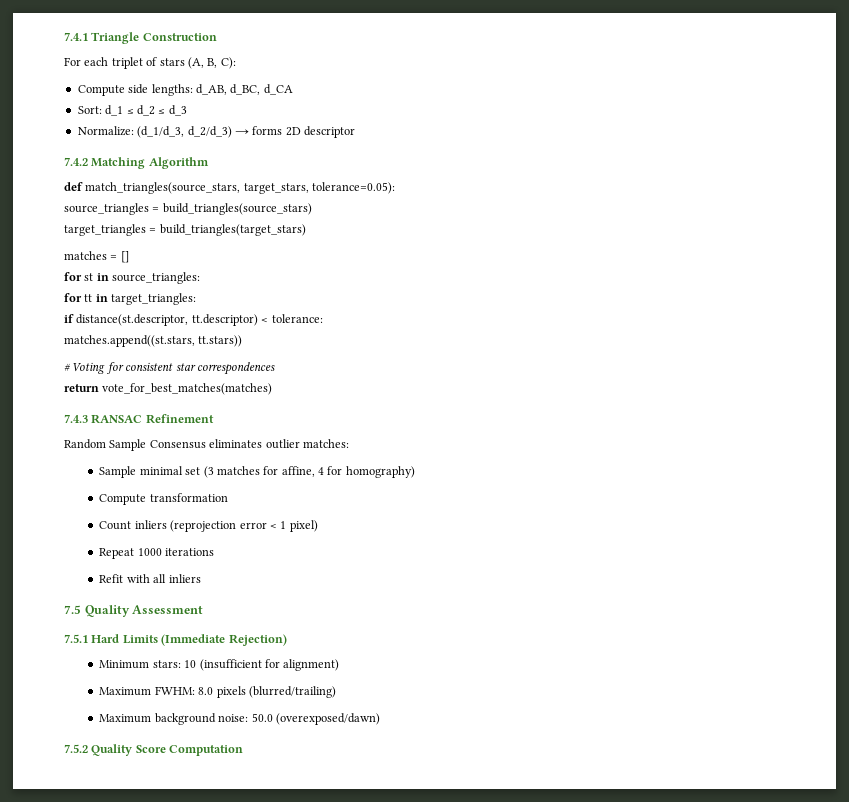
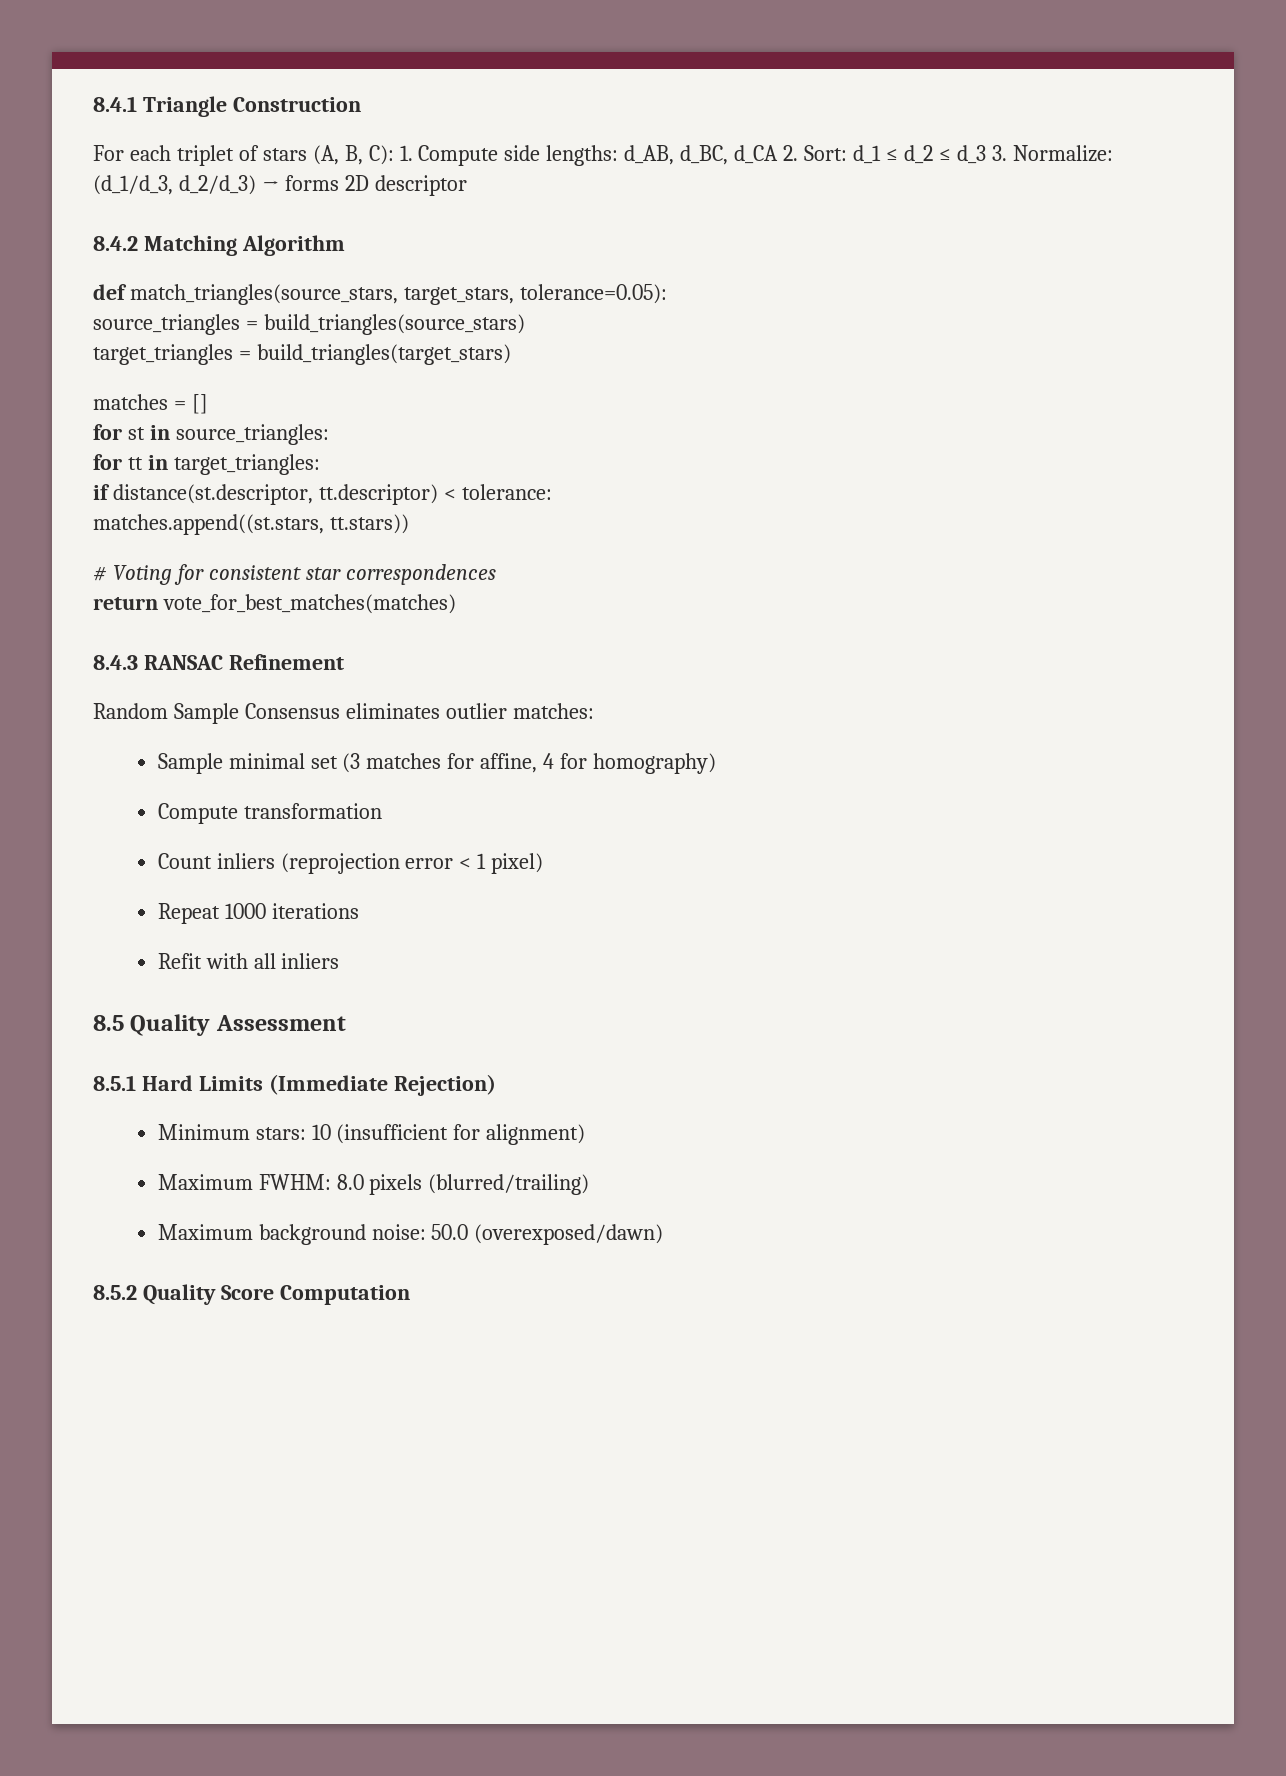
[64,32,88,41] 7.4.1 -> [93,96,137,112] 8.4.1
(236, 63) // -> [399,145,413,161] 1.
(293, 89) // -> [783,145,799,161] 2.
(187, 110) // -> [991,145,1007,161] 3.
[64,157,88,166] 7.4.2 -> [93,236,138,251] 8.4.2
[64,414,88,423] 7.4.3 -> [93,655,138,670] 8.4.3
[64,605,81,614] 7.5 -> [93,1015,124,1031] 8.5
[64,634,88,643] 7.5.1 -> [93,1075,136,1091] 8.5.1
[64,744,88,753] 7.5.2 -> [93,1285,137,1300] 8.5.2

